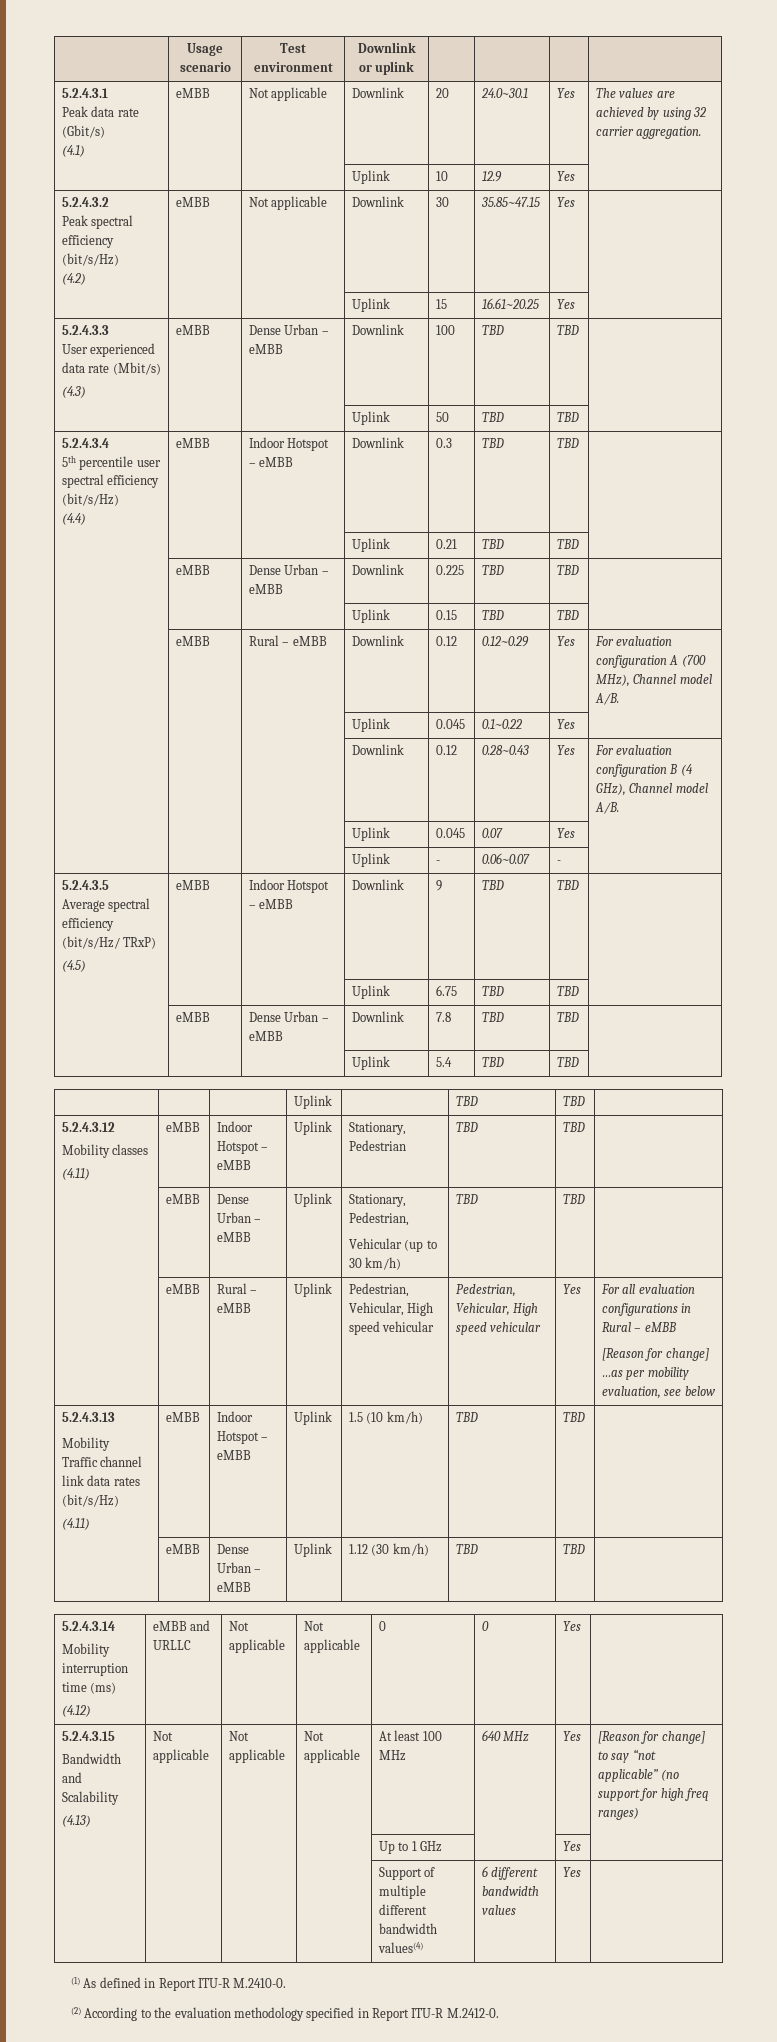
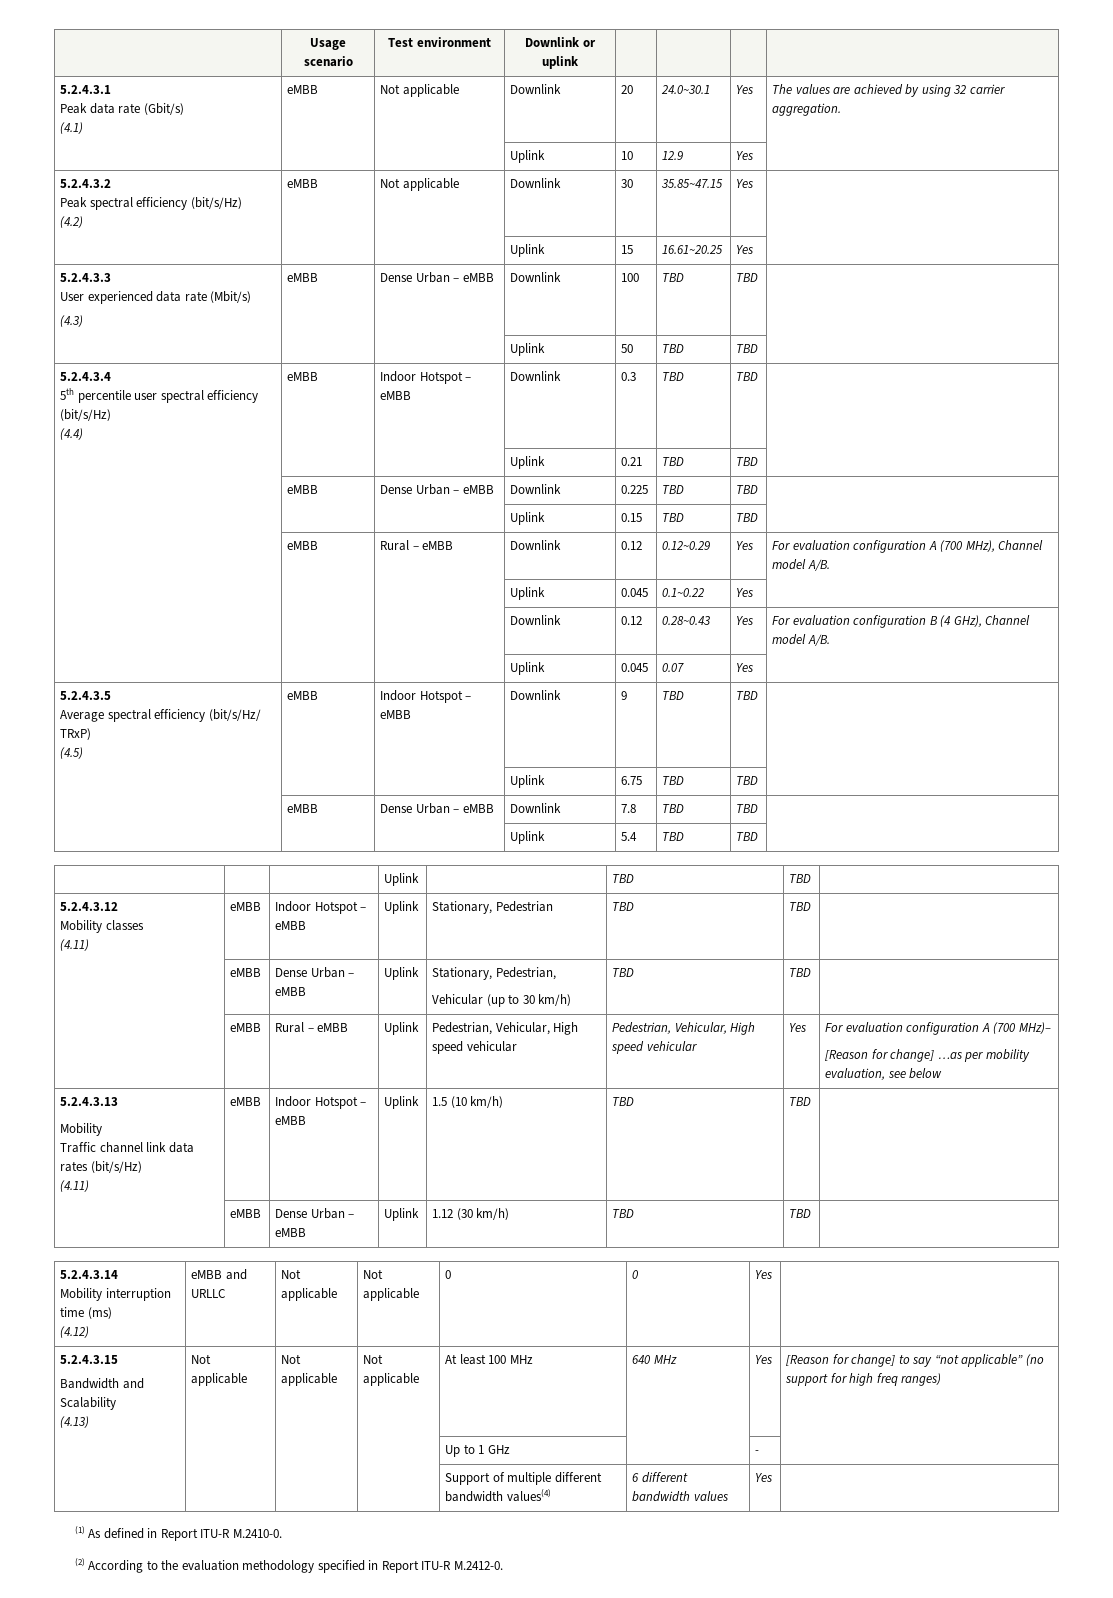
[352,853,391,867] [436,860,441,864] [482,853,531,864] [557,860,562,864] // | | | Uplink | - | 0.06~0.07 | - | -> (754, 667) none
[622,1284,695,1294] [602,1303,692,1316] [602,1322,676,1332] all evaluation configurations in Rural – eMBB -> [845,1022,1051,1035] evaluation configuration A (700 MHz)–
[563,1841,582,1851] Yes -> [755,1450,760,1454] -

